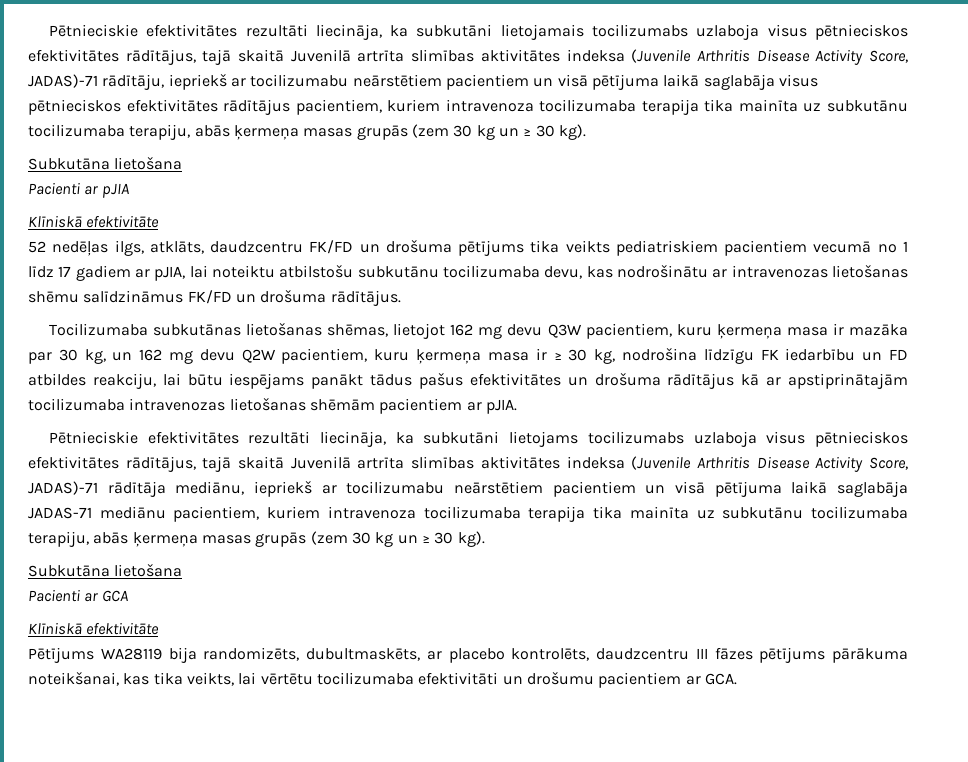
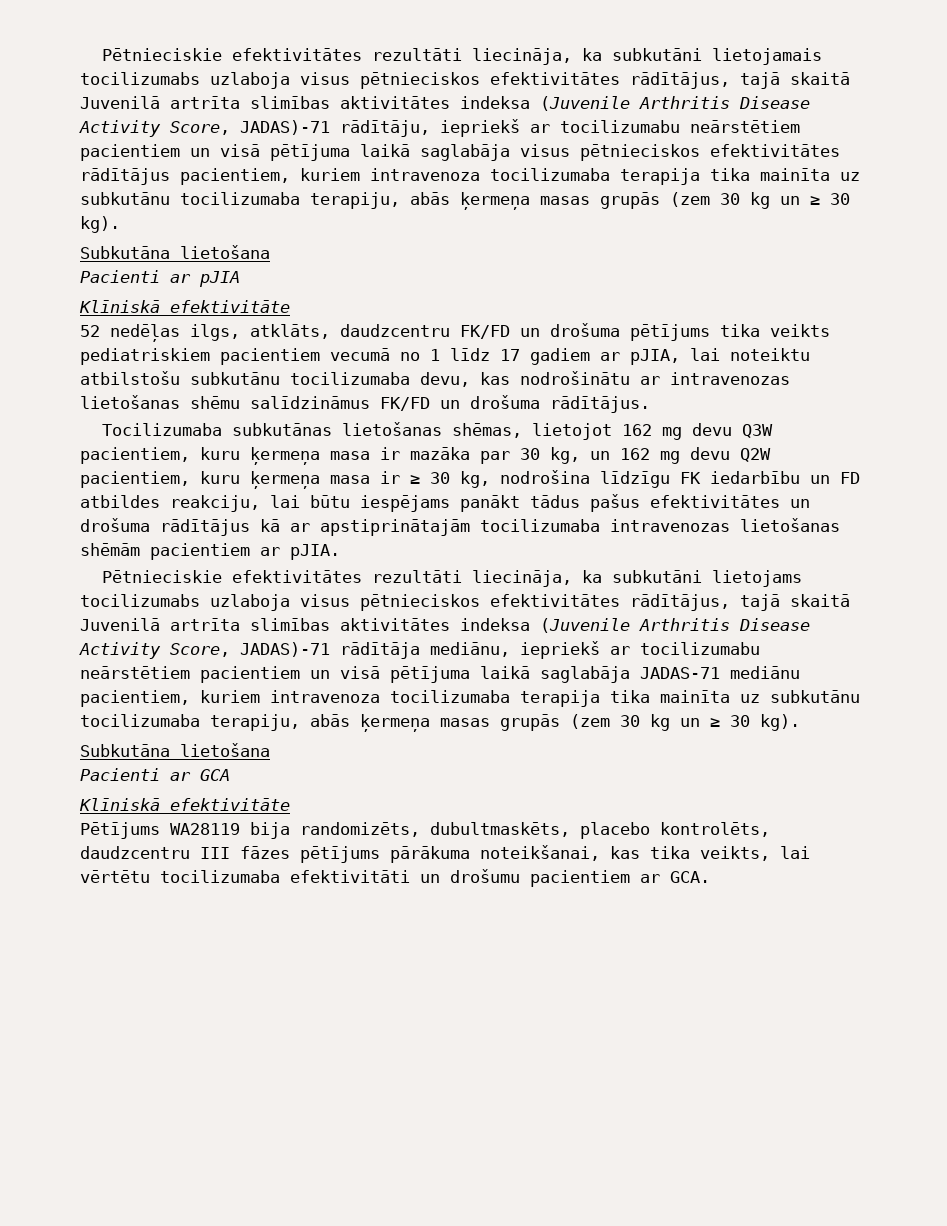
[426,651,442,660] ar -> (570, 829) none

